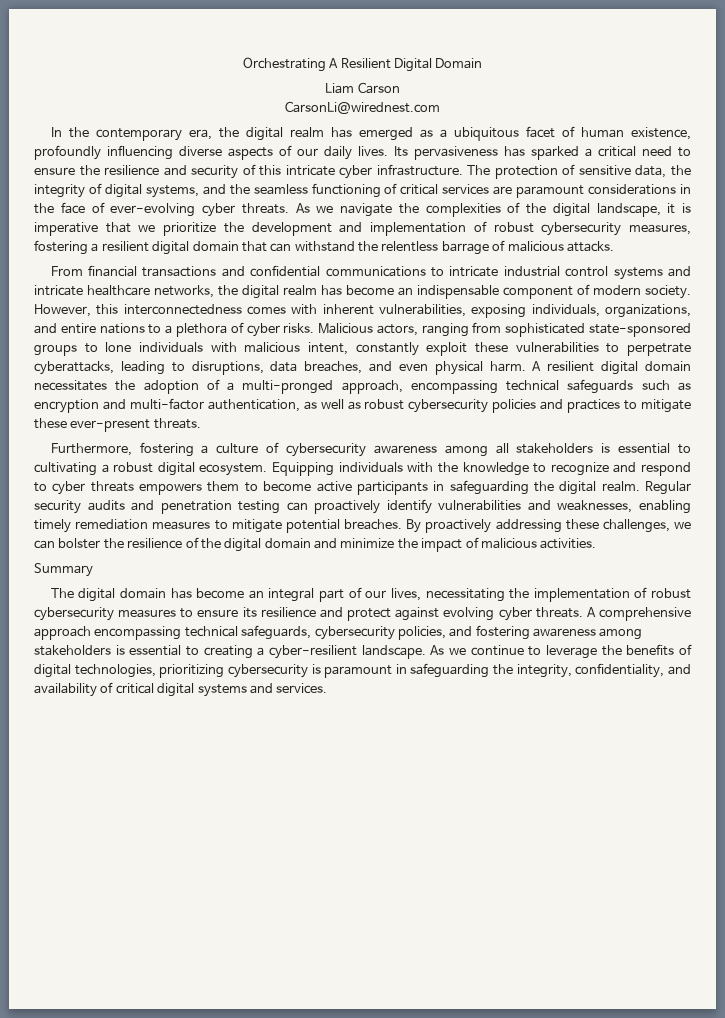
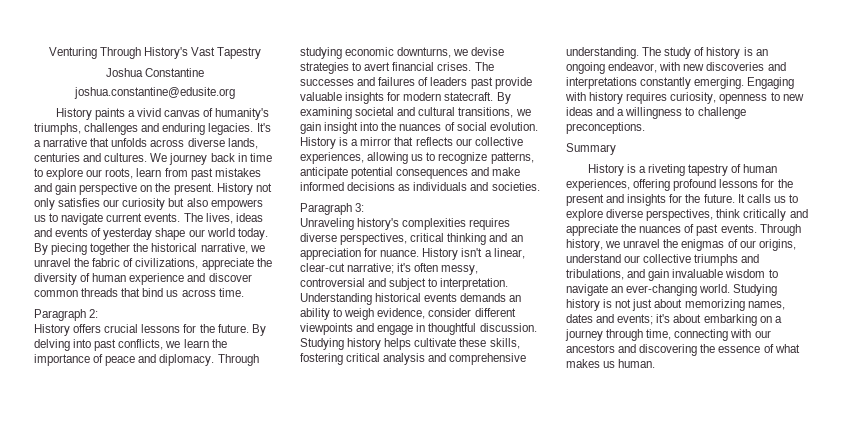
[242,57,483,72] [325,82,400,94] [285,101,440,114] [50,126,691,141] [34,145,691,160] [34,164,691,179] [34,183,692,198] [34,202,691,217] [34,221,692,236] [34,240,614,255] [50,265,691,280] [34,284,691,299] [34,304,691,318] [34,322,691,337] [34,342,691,356] [34,361,691,375] [34,379,691,394] [34,398,691,413] [34,418,201,432] [50,442,691,457] [34,462,692,476] [34,480,691,495] [34,499,691,514] [34,519,691,533] [34,537,597,552] [34,563,93,577] [50,587,692,602] [34,607,691,621] [34,625,643,640] [34,644,692,659] [34,663,691,678] [34,682,328,697] Orchestrating A Resilient Digital Domain // Liam Carson // CarsonLi@wirednest.com // In the contemporary era, the digital realm has emerged as a ubiquitous facet of human existence, profoundly influencing diverse aspects of our daily lives. Its pervasiveness has sparked a critical need to ensure the resilience and security of this intricate cyber infrastructure. The protection of sensitive data, the integrity of digital systems, and the seamless functioning of critical services are paramount considerations in the face of ever-evolving cyber threats. As we navigate the complexities of the digital landscape, it is imperative that we prioritize the development and implementation of robust cybersecurity measures, fostering a resilient digital domain that can withstand the relentless barrage of malicious attacks. // From financial transactions and confidential communications to intricate industrial control systems and intricate healthcare networks, the digital realm has become an indispensable component of modern society. However, this interconnectedness comes with inherent vulnerabilities, exposing individuals, organizations, and entire nations to a plethora of cyber risks. Malicious actors, ranging from sophisticated state-sponsored groups to lone individuals with malicious intent, constantly exploit these vulnerabilities to perpetrate cyberattacks, leading to disruptions, data breaches, and even physical harm. A resilient digital domain necessitates the adoption of a multi-pronged approach, encompassing technical safeguards such as encryption and multi-factor authentication, as well as robust cybersecurity policies and practices to mitigate these ever-present threats. // Furthermore, fostering a culture of cybersecurity awareness among all stakeholders is essential to cultivating a robust digital ecosystem. Equipping individuals with the knowledge to recognize and respond to cyber threats empowers them to become active participants in safeguarding the digital realm. Regular security audits and penetration testing can proactively identify vulnerabilities and weaknesses, enabling timely remediation measures to mitigate potential breaches. By proactively addressing these challenges, we can bolster the resilience of the digital domain and minimize the impact of malicious activities. // Summary // The digital domain has become an integral part of our lives, necessitating the implementation of robust cybersecurity measures to ensure its resilience and protect against evolving cyber threats. A comprehensive approach encompassing technical safeguards, cybersecurity policies, and fostering awareness among stakeholders is essential to creating a cyber-resilient landscape. As we continue to leverage the benefits of digital technologies, prioritizing cybersecurity is paramount in safeguarding the integrity, confidentiality, and availability of critical digital systems and services. -> [48,47,262,59] [105,68,205,77] [74,87,235,99] [55,108,270,120] [34,123,271,135] [34,138,258,149] [34,153,272,165] [34,168,261,180] [34,183,272,195] [34,198,263,210] [34,213,263,225] [34,228,268,240] [34,243,265,255] [34,258,272,270] [34,273,252,285] [34,288,244,297] [34,309,99,321] [34,324,266,336] [34,339,227,351] [34,354,259,366] [300,47,505,59] [300,62,494,74] [300,77,532,89] [300,92,511,104] [300,107,531,119] [300,122,538,134] [300,137,523,149] [300,152,534,164] [300,167,521,179] [300,182,540,191] [300,203,365,215] [300,218,511,230] [300,233,523,245] [300,248,525,260] [300,263,479,275] [300,278,509,290] [300,293,522,305] [300,308,516,320] [300,323,537,335] [300,338,520,350] [300,353,527,365] [566,47,768,59] [566,62,786,74] [566,77,795,89] [565,92,804,104] [566,107,746,119] [566,122,645,134] [566,143,616,155] [587,164,778,176] [566,179,793,191] [566,194,798,206] [566,209,808,221] [566,224,801,236] [566,239,796,251] [566,254,760,266] [566,269,778,281] [566,284,778,296] [566,299,785,311] [566,314,782,326] [565,329,771,341] [566,344,800,356] [566,359,656,368] Venturing Through History's Vast Tapestry // Joshua Constantine // joshua.constantine@edusite.org // History paints a vivid canvas of humanity's triumphs, challenges and enduring legacies. It's a narrative that unfolds across diverse lands, centuries and cultures. We journey back in time to explore our roots, learn from past mistakes and gain perspective on the present. History not only satisfies our curiosity but also empowers us to navigate current events. The lives, ideas and events of yesterday shape our world today. By piecing together the historical narrative, we unravel the fabric of civilizations, appreciate the diversity of human experience and discover common threads that bind us across time. // Paragraph 2: // History offers crucial lessons for the future. By delving into past conflicts, we learn the importance of peace and diplomacy. Through studying economic downturns, we devise strategies to avert financial crises. The successes and failures of leaders past provide valuable insights for modern statecraft. By examining societal and cultural transitions, we gain insight into the nuances of social evolution. History is a mirror that reflects our collective experiences, allowing us to recognize patterns, anticipate potential consequences and make informed decisions as individuals and societies. // Paragraph 3: // Unraveling history's complexities requires diverse perspectives, critical thinking and an appreciation for nuance. History isn't a linear, clear-cut narrative; it's often messy, controversial and subject to interpretation. Understanding historical events demands an ability to weigh evidence, consider different viewpoints and engage in thoughtful discussion. Studying history helps cultivate these skills, fostering critical analysis and comprehensive understanding. The study of history is an ongoing endeavor, with new discoveries and interpretations constantly emerging. Engaging with history requires curiosity, openness to new ideas and a willingness to challenge preconceptions. // Summary // History is a riveting tapestry of human experiences, offering profound lessons for the present and insights for the future. It calls us to explore diverse perspectives, think critically and appreciate the nuances of past events. Through history, we unravel the enigmas of our origins, understand our collective triumphs and tribulations, and gain invaluable wisdom to navigate an ever-changing world. Studying history is not just about memorizing names, dates and events; it's about embarking on a journey through time, connecting with our ancestors and discovering the essence of what makes us human.

